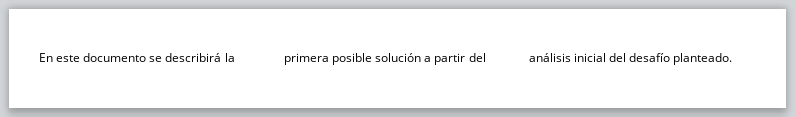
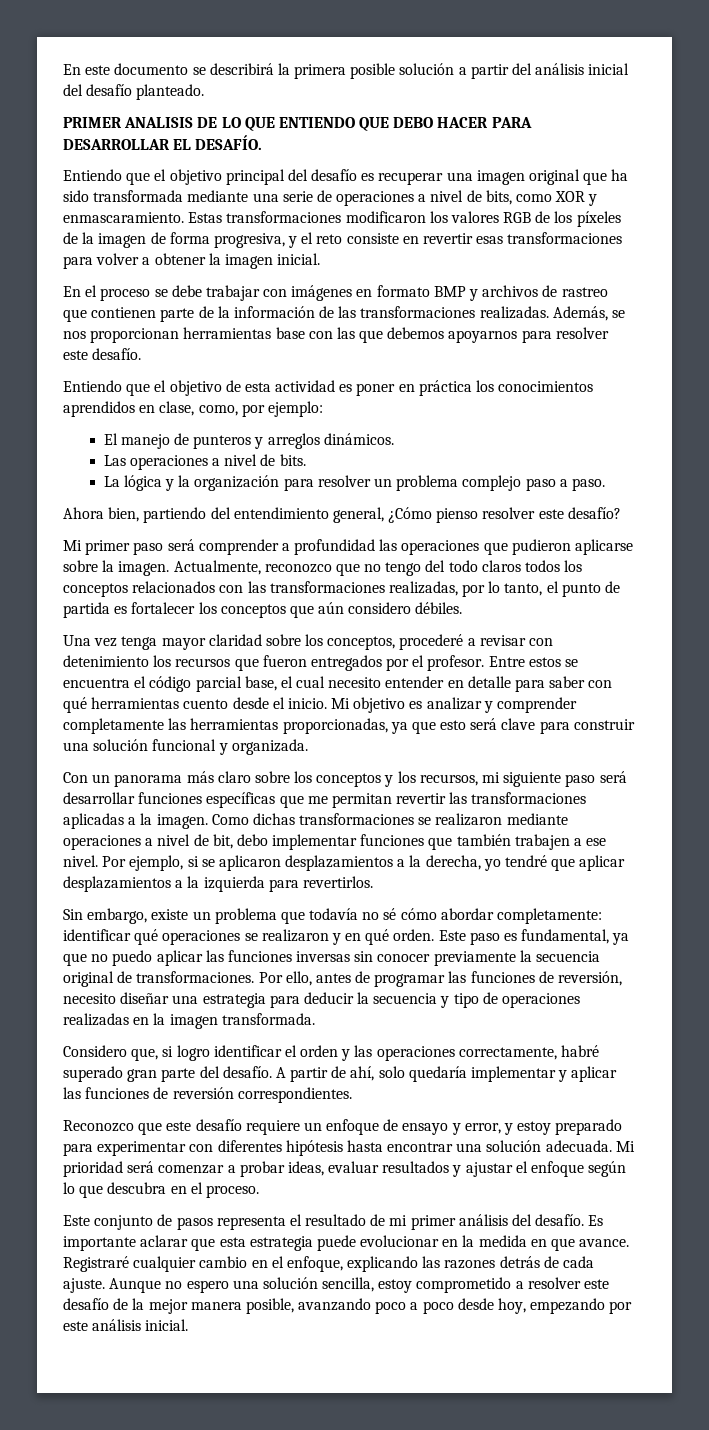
(733, 59) none -> [63,117,532,131] [63,135,263,150] [63,169,629,185] [63,190,598,206] [63,211,621,227] [63,232,623,248] [63,253,321,269] [63,285,608,301] [63,306,626,322] [63,327,609,343] [63,348,142,360] [63,380,594,396] [63,401,323,417] [103,433,394,449] [103,454,306,470] [103,475,605,491] [63,507,621,523] [63,539,634,555] [63,560,583,576] [63,581,621,597] [63,602,463,618] [63,634,554,650] [63,655,579,671] [63,676,613,692] [63,697,578,713] [63,718,635,734] [63,739,308,755] [63,771,627,787] [63,792,587,808] [63,813,568,829] [63,834,607,850] [63,855,626,871] [63,876,373,892] [63,908,603,924] [63,929,630,945] [63,950,601,966] [63,971,623,987] [63,992,581,1008] [63,1013,315,1029] [63,1045,600,1061] [63,1066,618,1082] [63,1087,352,1103] [63,1119,623,1135] [63,1140,635,1156] [63,1161,627,1177] [63,1182,259,1198] [63,1214,604,1230] [63,1235,630,1251] [63,1256,595,1272] [63,1277,610,1293] [63,1298,633,1314] [63,1319,189,1331] // PRIMER ANALISIS DE LO QUE ENTIENDO QUE DEBO HACER PARA DESARROLLAR EL DESAFÍO. // Entiendo que el objetivo principal del desafío es recuperar una imagen original que ha sido transformada mediante una serie de operaciones a nivel de bits, como XOR y enmascaramiento. Estas transformaciones modificaron los valores RGB de los píxeles de la imagen de forma progresiva, y el reto consiste en revertir esas transformaciones para volver a obtener la imagen inicial. // En el proceso se debe trabajar con imágenes en formato BMP y archivos de rastreo que contienen parte de la información de las transformaciones realizadas. Además, se nos proporcionan herramientas base con las que debemos apoyarnos para resolver este desafío. // Entiendo que el objetivo de esta actividad es poner en práctica los conocimientos aprendidos en clase, como, por ejemplo: // El manejo de punteros y arreglos dinámicos. // Las operaciones a nivel de bits. // La lógica y la organización para resolver un problema complejo paso a paso. // Ahora bien, partiendo del entendimiento general, ¿Cómo pienso resolver este desafío? // Mi primer paso será comprender a profundidad las operaciones que pudieron aplicarse sobre la imagen. Actualmente, reconozco que no tengo del todo claros todos los conceptos relacionados con las transformaciones realizadas, por lo tanto, el punto de partida es fortalecer los conceptos que aún considero débiles. // Una vez tenga mayor claridad sobre los conceptos, procederé a revisar con detenimiento los recursos que fueron entregados por el profesor. Entre estos se encuentra el código parcial base, el cual necesito entender en detalle para saber con qué herramientas cuento desde el inicio. Mi objetivo es analizar y comprender completamente las herramientas proporcionadas, ya que esto será clave para construir una solución funcional y organizada. // Con un panorama más claro sobre los conceptos y los recursos, mi siguiente paso será desarrollar funciones específicas que me permitan revertir las transformaciones aplicadas a la imagen. Como dichas transformaciones se realizaron mediante operaciones a nivel de bit, debo implementar funciones que también trabajen a ese nivel. Por ejemplo, si se aplicaron desplazamientos a la derecha, yo tendré que aplicar desplazamientos a la izquierda para revertirlos. // Sin embargo, existe un problema que todavía no sé cómo abordar completamente: identificar qué operaciones se realizaron y en qué orden. Este paso es fundamental, ya que no puedo aplicar las funciones inversas sin conocer previamente la secuencia original de transformaciones. Por ello, antes de programar las funciones de reversión, necesito diseñar una estrategia para deducir la secuencia y tipo de operaciones realizadas en la imagen transformada. // Considero que, si logro identificar el orden y las operaciones correctamente, habré superado gran parte del desafío. A partir de ahí, solo quedaría implementar y aplicar las funciones de reversión correspondientes. // Reconozco que este desafío requiere un enfoque de ensayo y error, y estoy preparado para experimentar con diferentes hipótesis hasta encontrar una solución adecuada. Mi prioridad será comenzar a probar ideas, evaluar resultados y ajustar el enfoque según lo que descubra en el proceso. // Este conjunto de pasos representa el resultado de mi primer análisis del desafío. Es importante aclarar que esta estrategia puede evolucionar en la medida en que avance. Registraré cualquier cambio en el enfoque, explicando las razones detrás de cada ajuste. Aunque no espero una solución sencilla, estoy comprometido a resolver este desafío de la mejor manera posible, avanzando poco a poco desde hoy, empezando por este análisis inicial.

